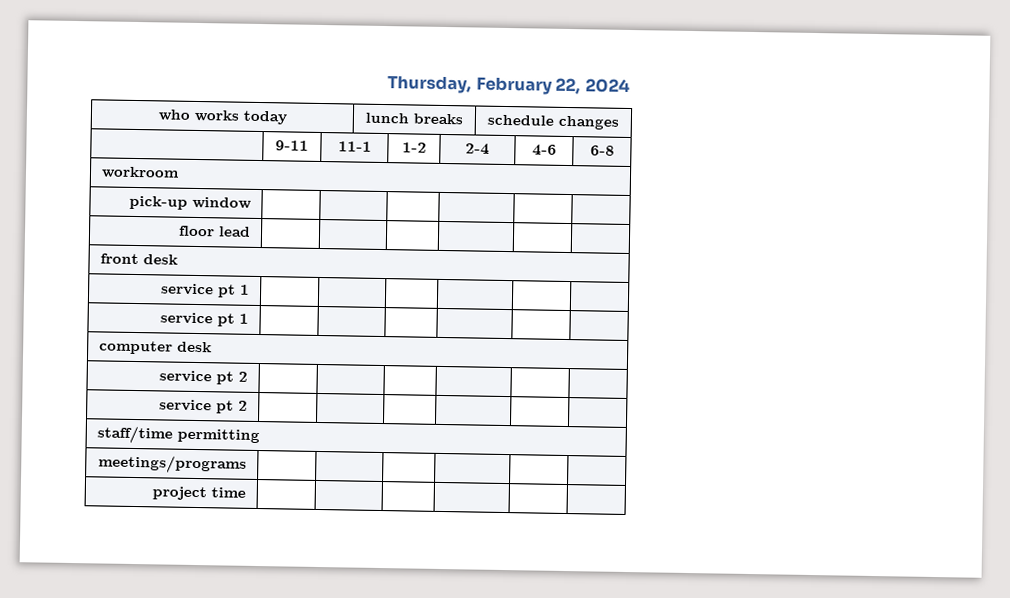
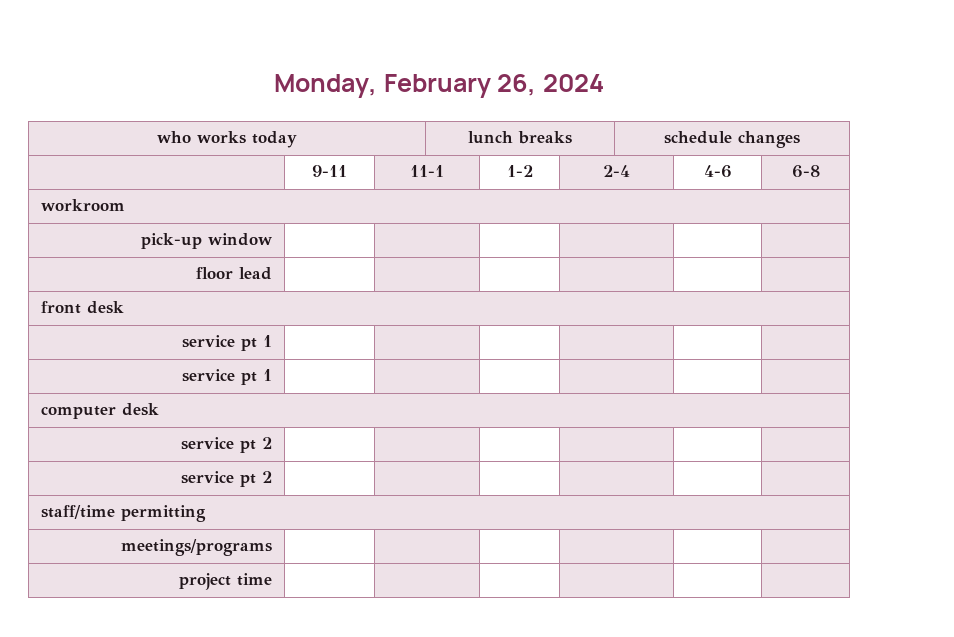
[387,75,582,95] Thursday, February 22, -> [273,74,537,98] Monday, February 26,

